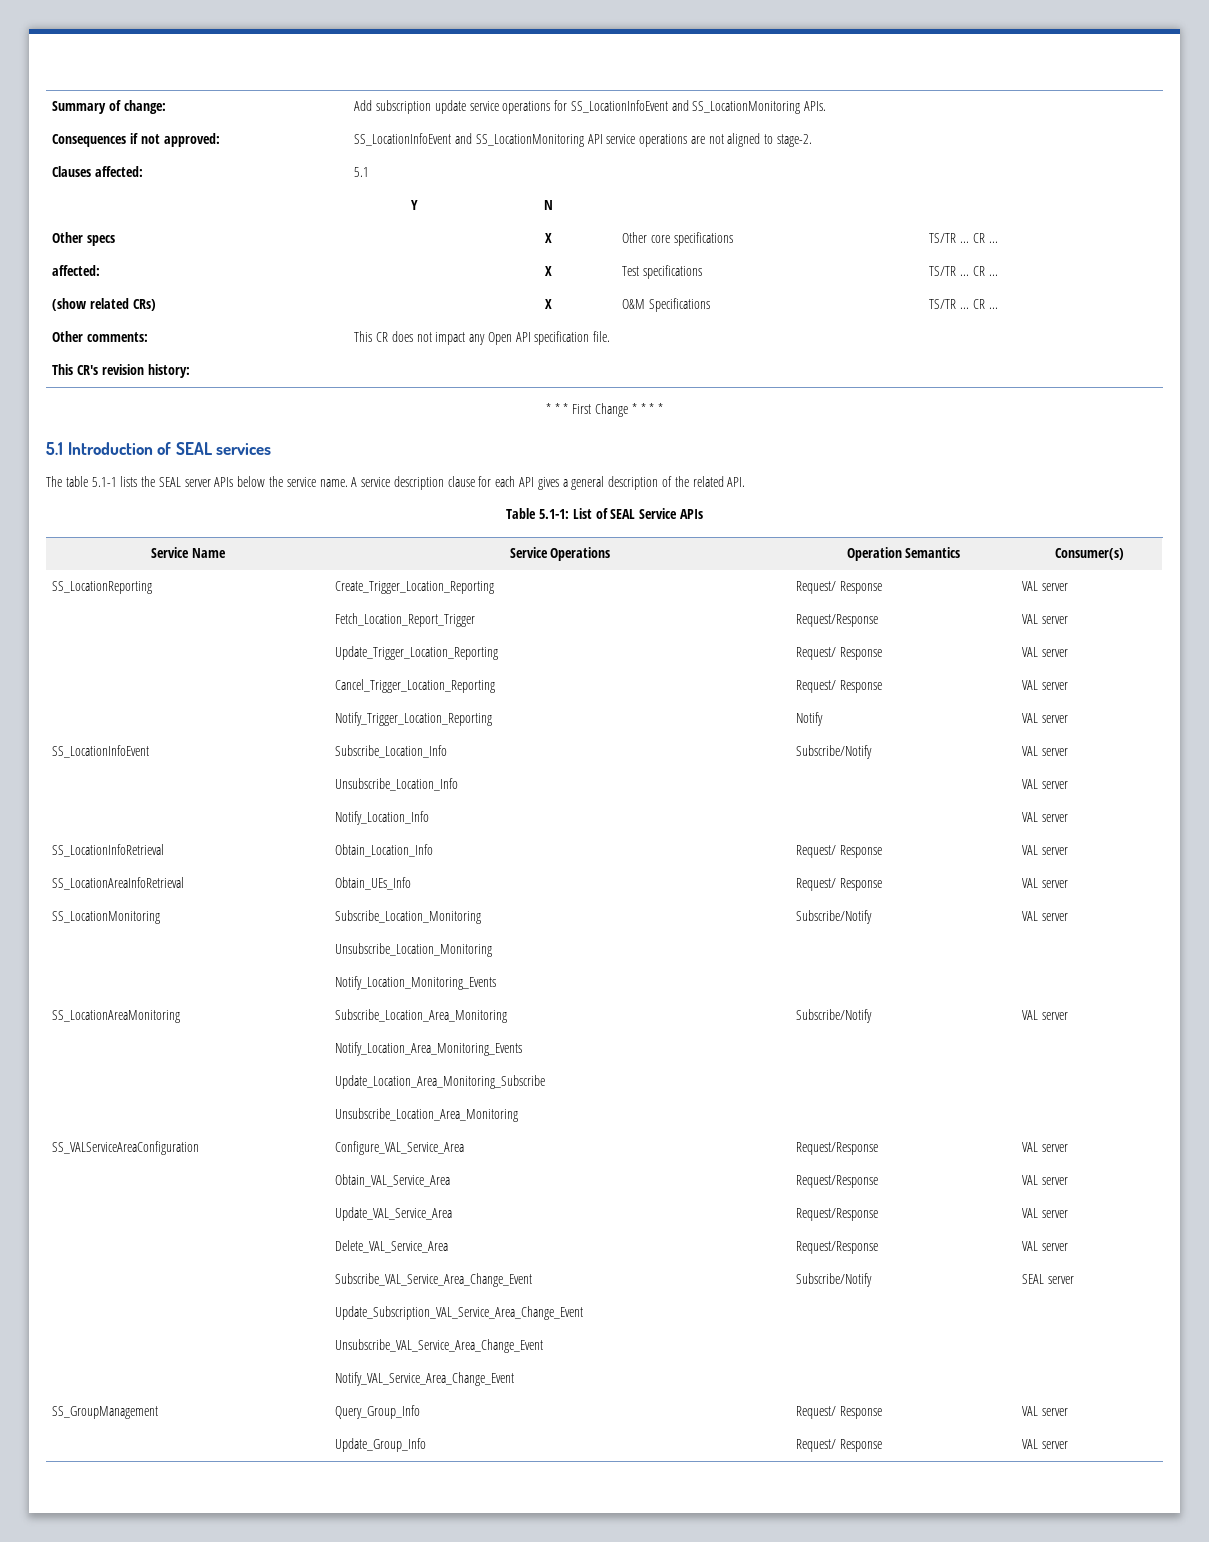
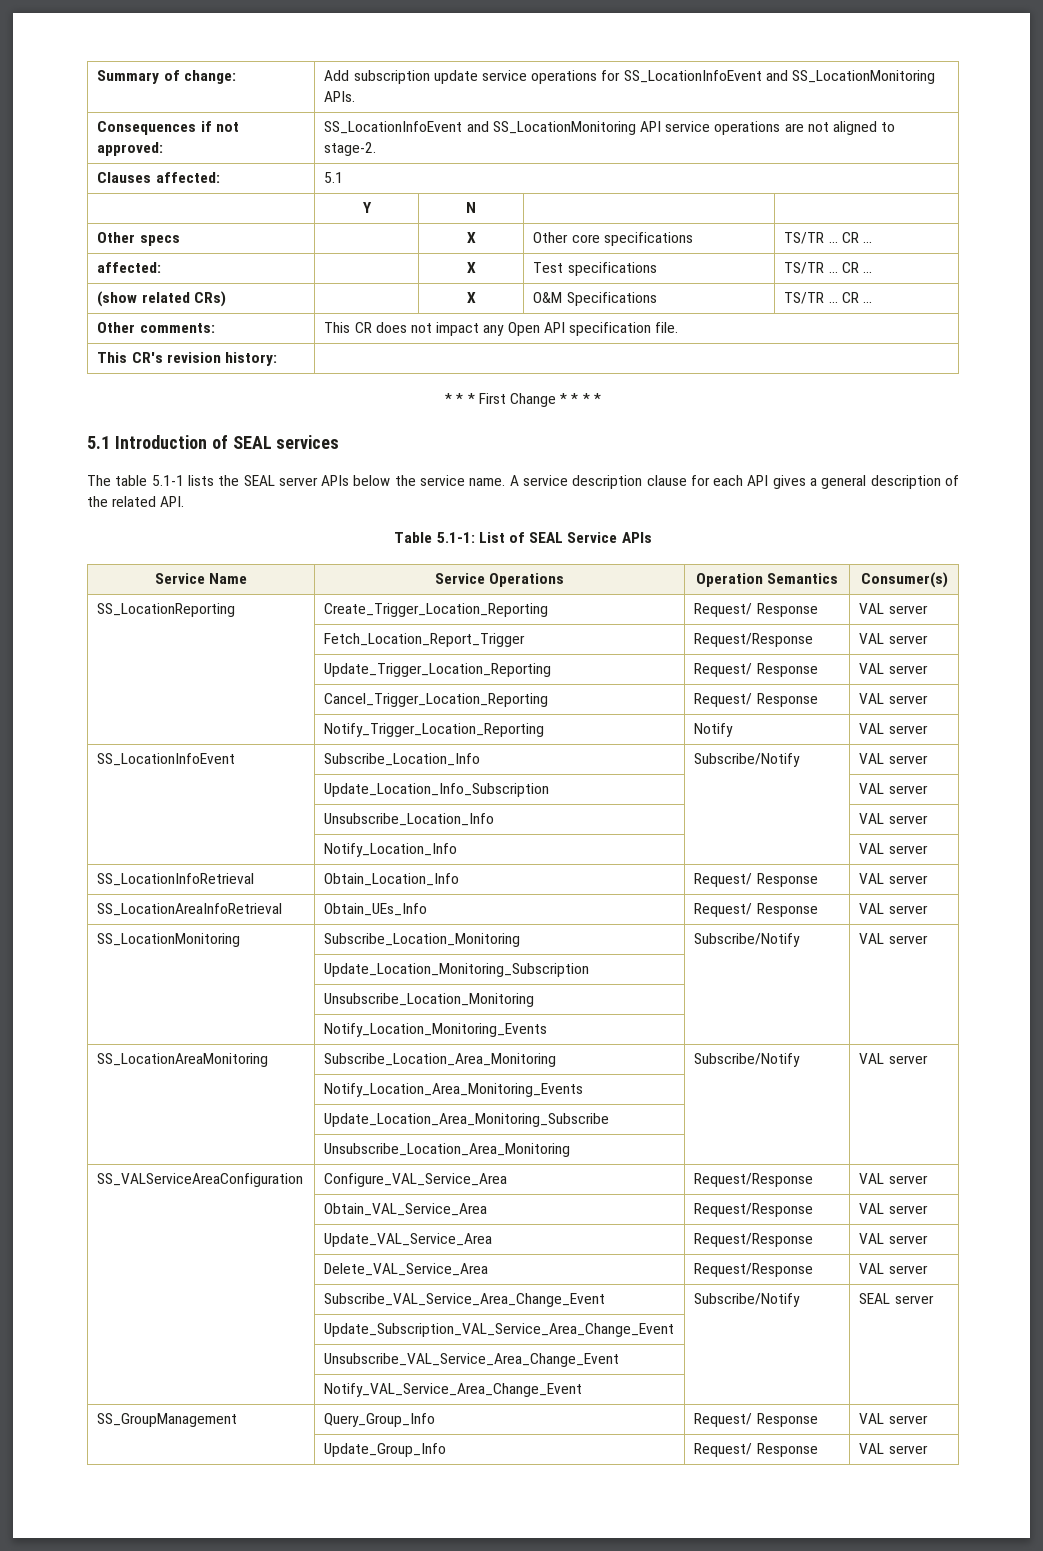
(1068, 752) none -> [324,783,550,797] [859,783,928,794] // | Update_Location_Info_Subscription | | VAL server
(1068, 917) none -> [324,963,590,977] // | Update_Location_Monitoring_Subscription | |

